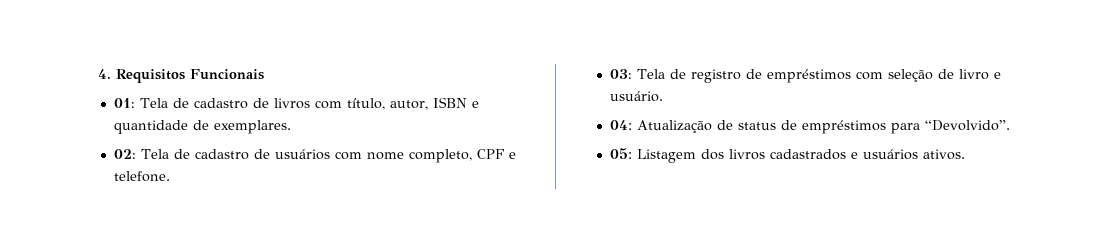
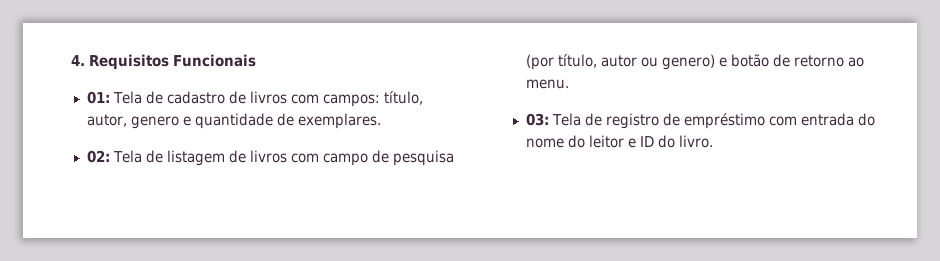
(343, 104) none -> [322,94,380,107] campos:
[433,97,468,108] ISBN -> [130,116,179,129] genero
[195,149,517,163] [114,171,171,182] cadastro de usuários com nome completo, CPF e telefone. -> [166,150,454,166] [525,54,864,70] [525,79,569,89] listagem de livros com campo de pesquisa (por título, autor ou genero) e botão de retorno ao menu.
[767,69,1002,83] [610,91,664,102] [610,120,1011,134] [610,148,966,163] empréstimos com seleção de livro e usuário. // 04: Atualização de status de empréstimos para “Devolvido”. // 05: Listagem dos livros cadastrados e usuários ativos. -> [683,113,875,129] [525,135,713,148] empréstimo com entrada do nome do leitor e ID do livro.

